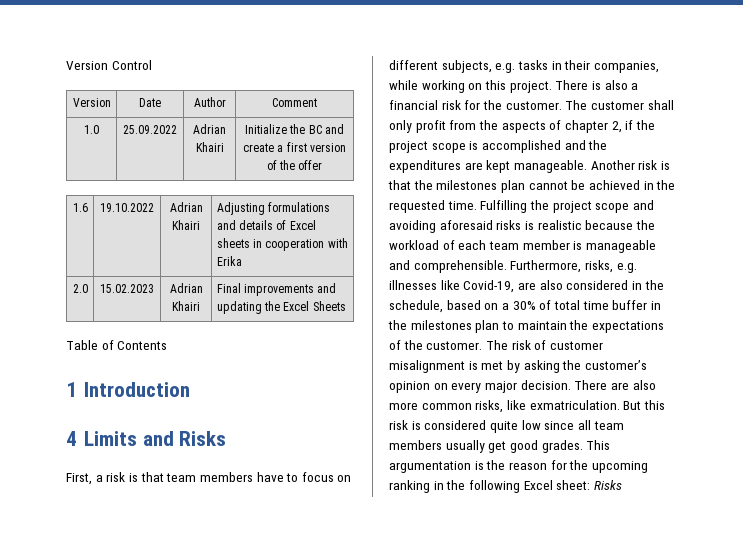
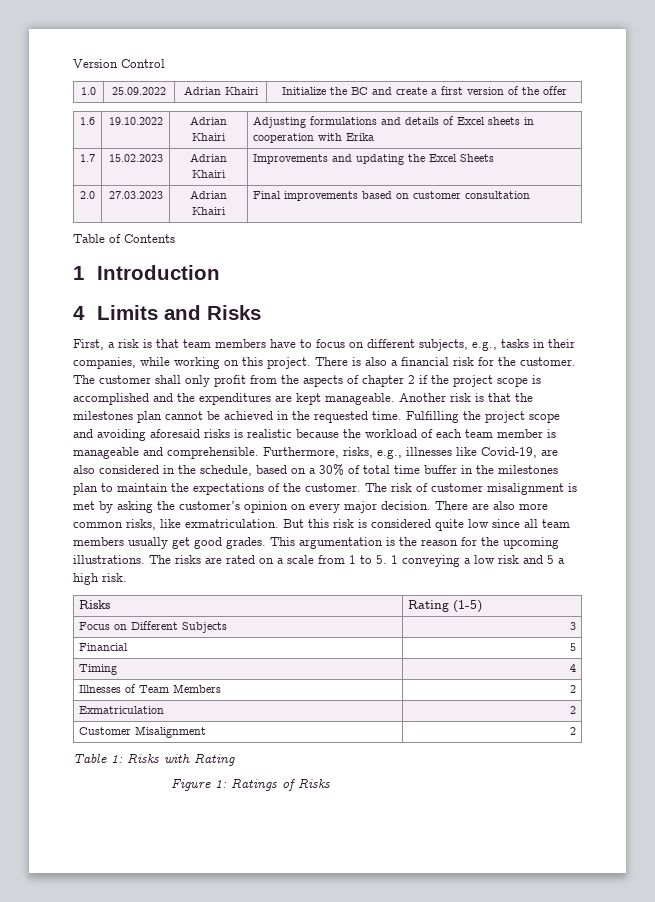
[72,98,111,107] [139,98,161,107] [193,97,226,107] [272,98,317,107] // Version | Date | Author | Comment -> (165, 63) none
[72,284,88,293] 2.0 -> [80,154,95,162] 1.7
[216,283,315,296] Final improvements -> [253,154,329,164] Improvements
(346, 306) none -> [80,191,95,199] [108,191,163,199] [190,190,227,199] [192,207,226,215] [253,191,531,201] // 2.0 | 27.03.2023 | Adrian Khairi | Final improvements based on customer consultation
[495,63,516,73] e.g. -> [472,341,497,351] e.g.,
[611,121,622,133] 2, -> [408,375,415,384] 2
[616,263,637,273] e.g. -> [377,449,402,459] e.g.,
[389,480,591,493] ranking in the following Excel sheet: -> [73,555,565,567] [73,573,127,585] [79,600,111,609] [408,600,483,613] [79,621,228,633] [569,622,576,630] [79,643,129,651] [569,643,576,651] [79,664,118,675] [569,664,576,672] [79,684,222,693] [569,685,576,693] [79,706,165,714] [569,706,576,714] [79,726,207,738] [569,727,576,735] [73,753,235,766] [170,778,296,791] illustrations. The risks are rated on a scale from 1 to 5. 1 conveying a low risk and 5 a high risk. // Risks | Rating (1-5) // Focus on Different Subjects | 3 // Financial | 5 // Timing | 4 // Illnesses of Team Members | 2 // Exmatriculation | 2 // Customer Misalignment | 2 // Table 1: Risks with Rating // Figure 1: Ratings of

